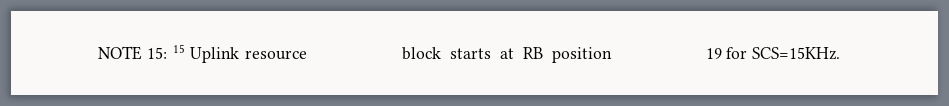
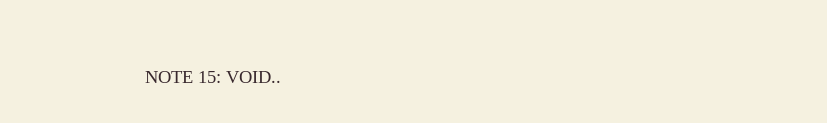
[172,44,841,63] 15 Uplink resource block starts at RB position 19 for SCS=15KHz. -> [225,71,281,83] VOID..

